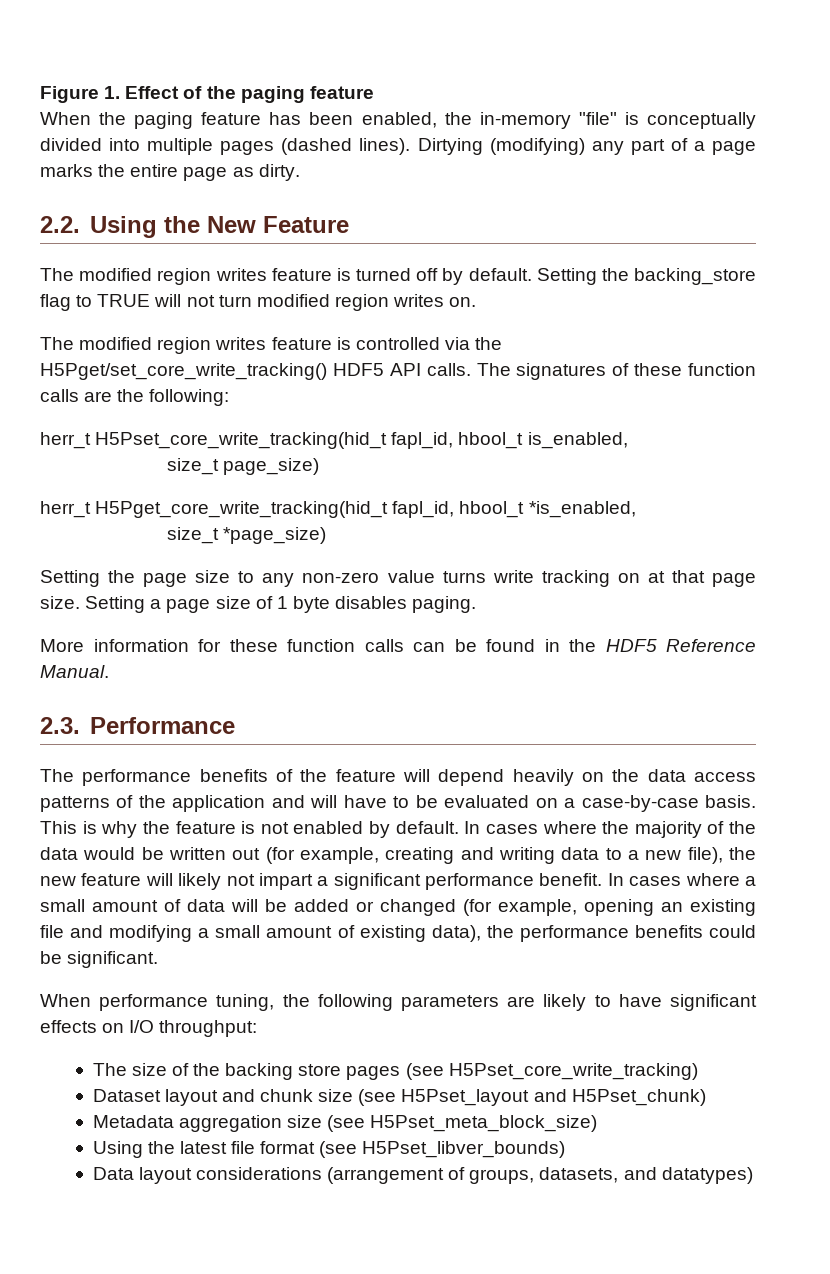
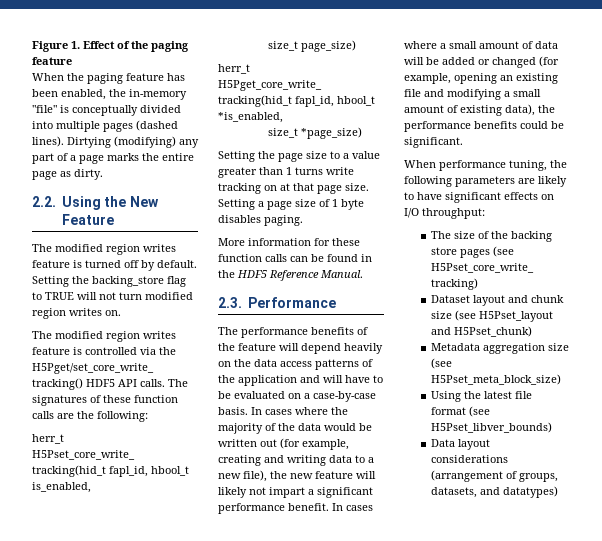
[262,570,435,587] any non-zero value -> [343,151,380,159] [218,167,292,178] a value greater than 1
[40,821,459,838] This is why the feature is not enabled by default. -> (248, 411) none

